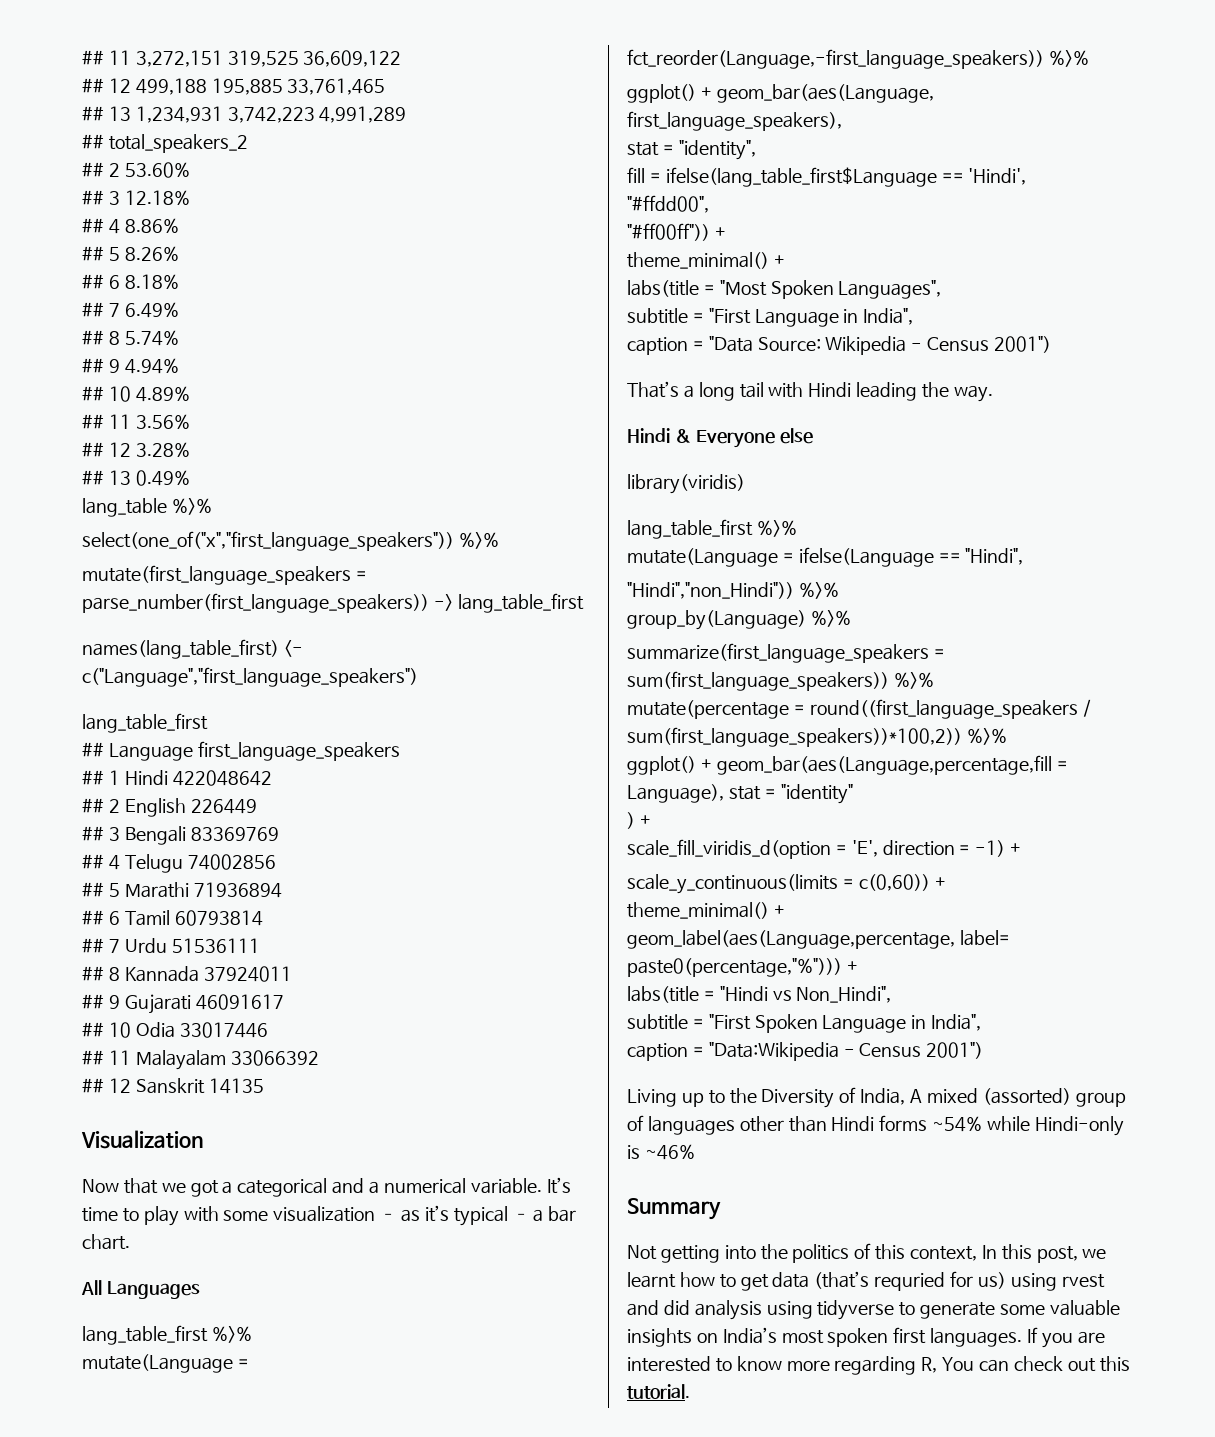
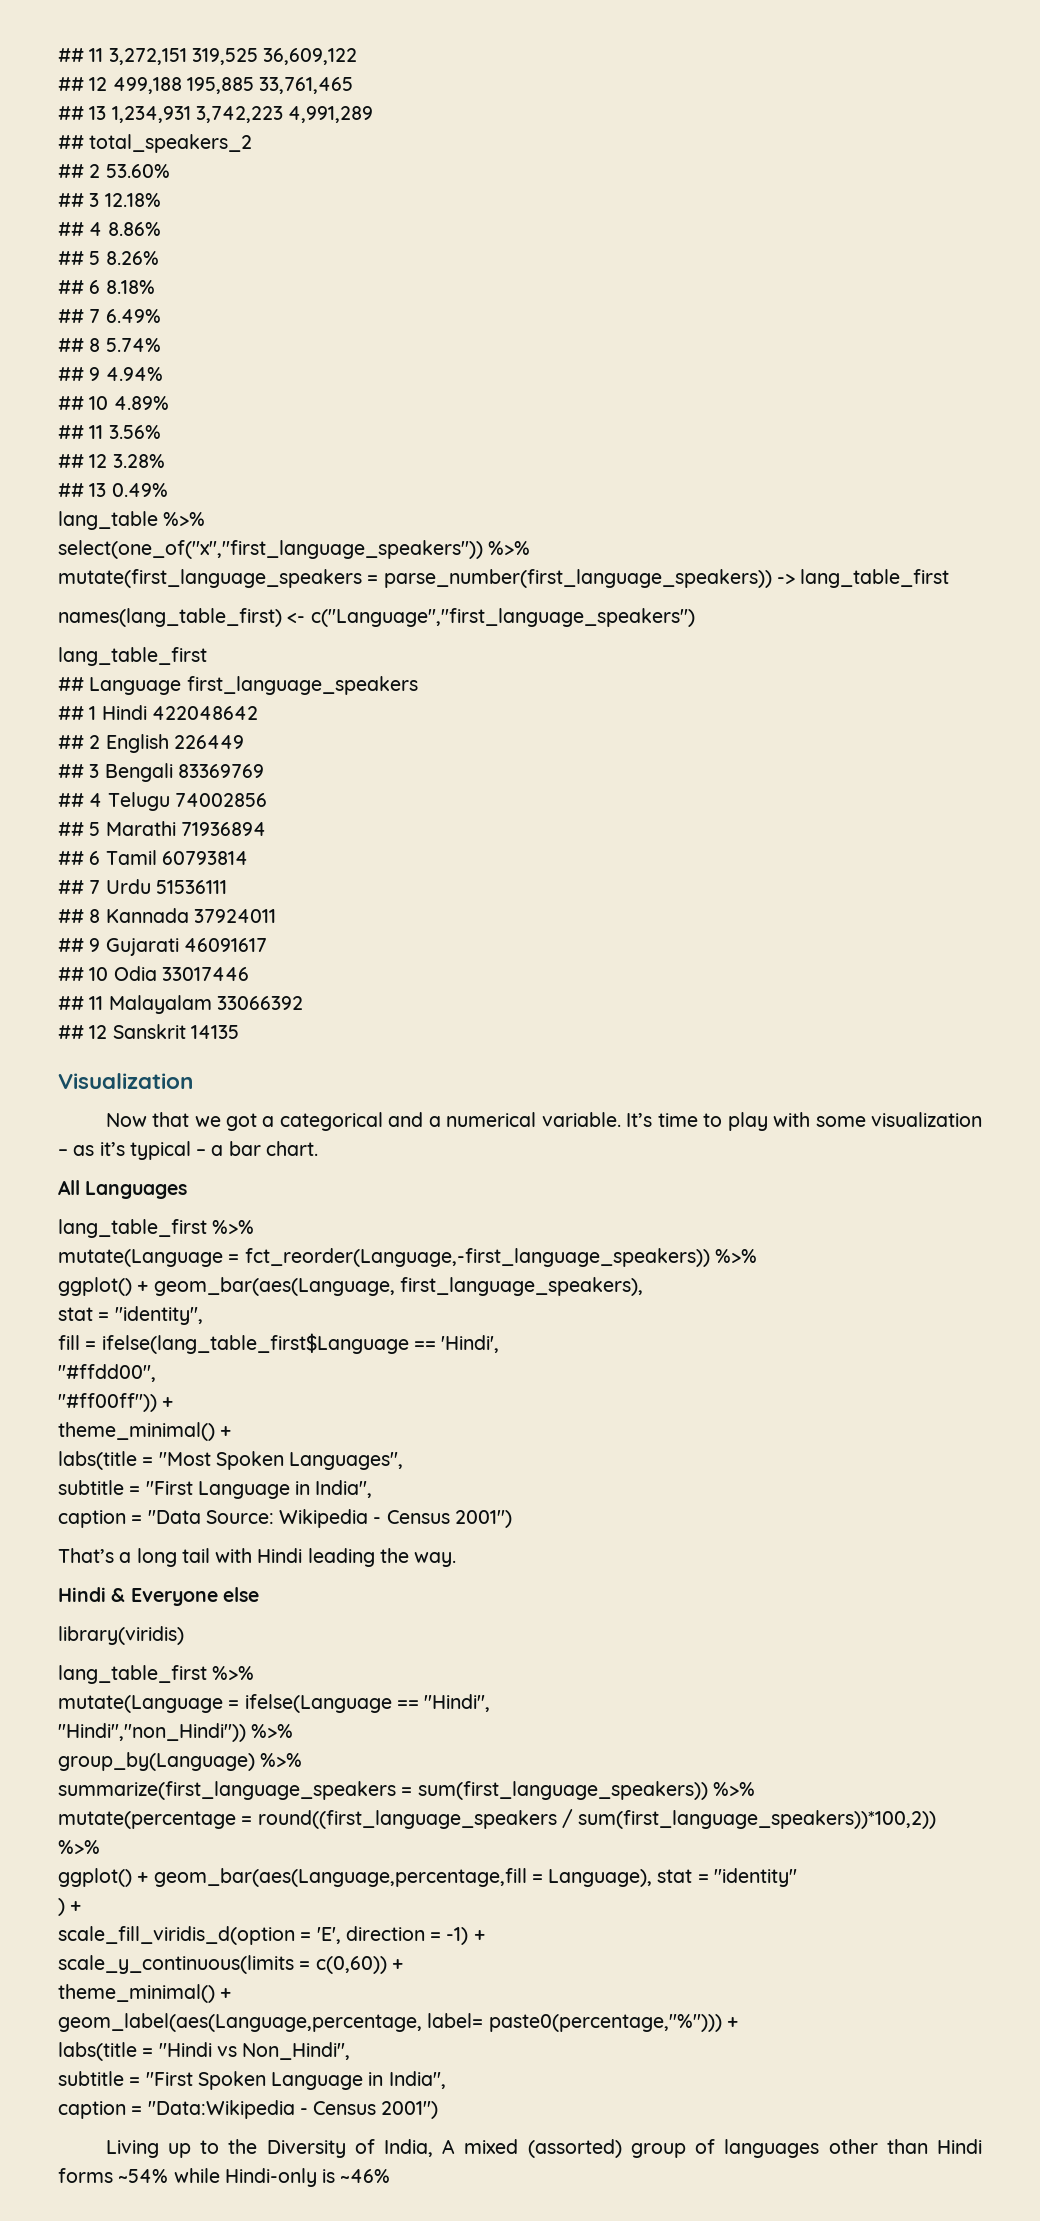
[627,1198,721,1220] [627,1243,1107,1263] [627,1271,1105,1291] [627,1300,1120,1320] [627,1327,1105,1348] [627,1356,1130,1375] [627,1384,690,1399] // Summary // Not getting into the politics of this context, In this post, we learnt how to get data (that’s requried for us) using rvest and did analysis using tidyverse to generate some valuable insights on India’s most spoken first languages. If you are interested to know more regarding R, You can check out this tutorial. -> (391, 2176) none

